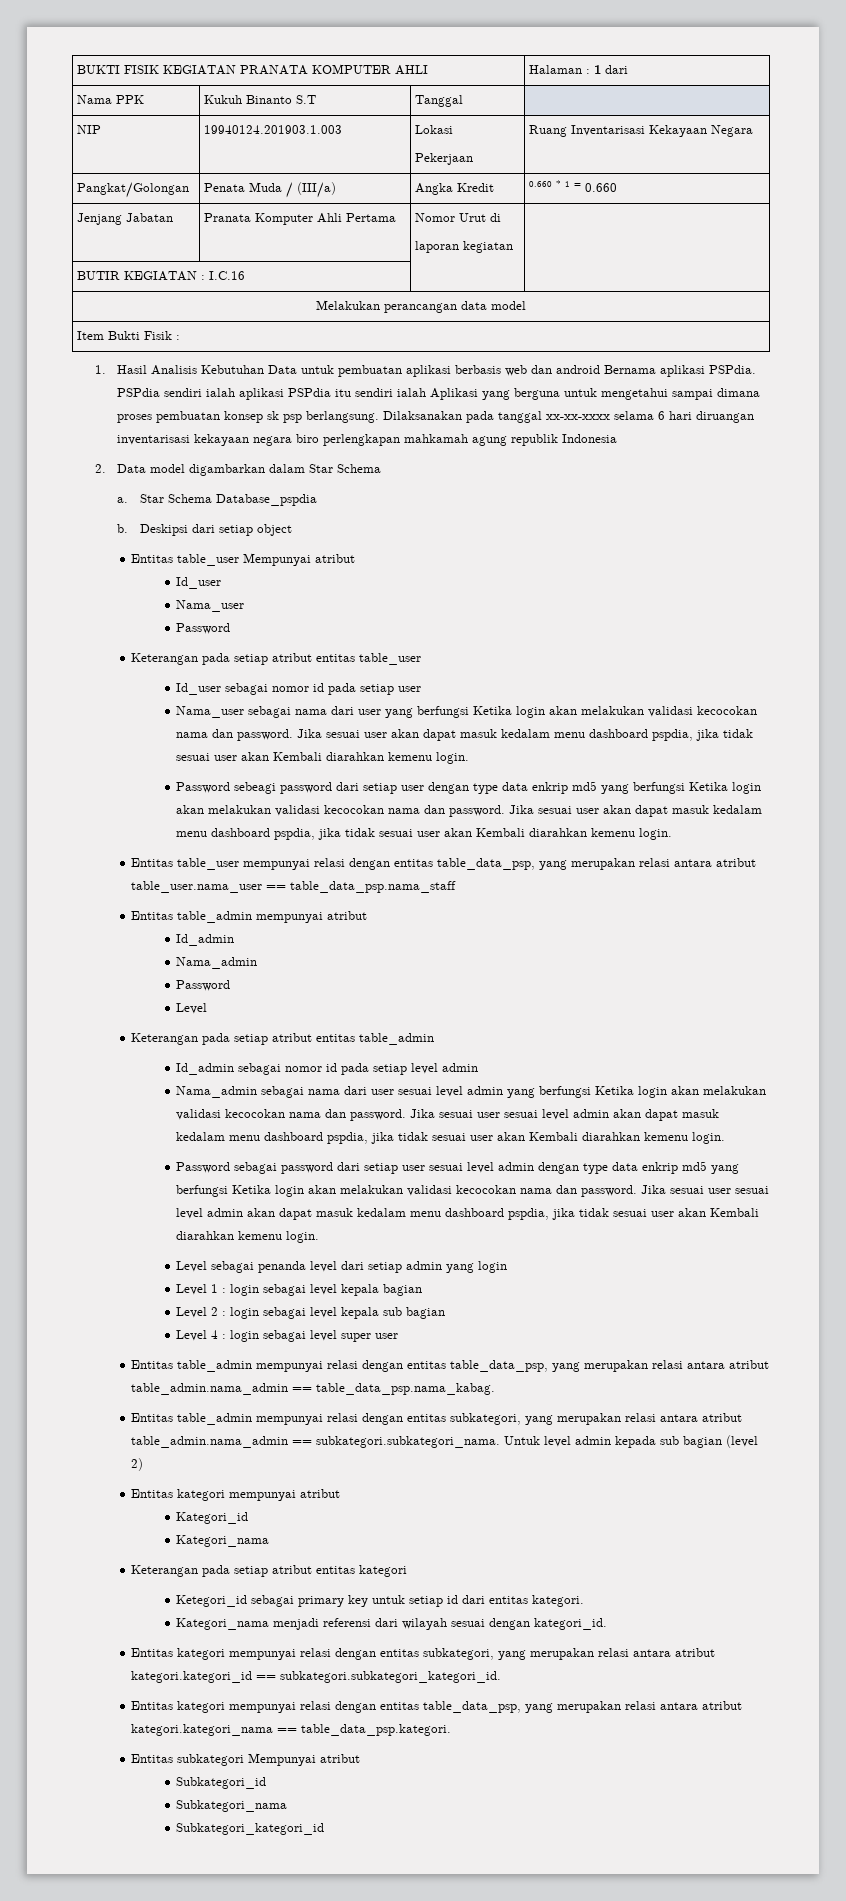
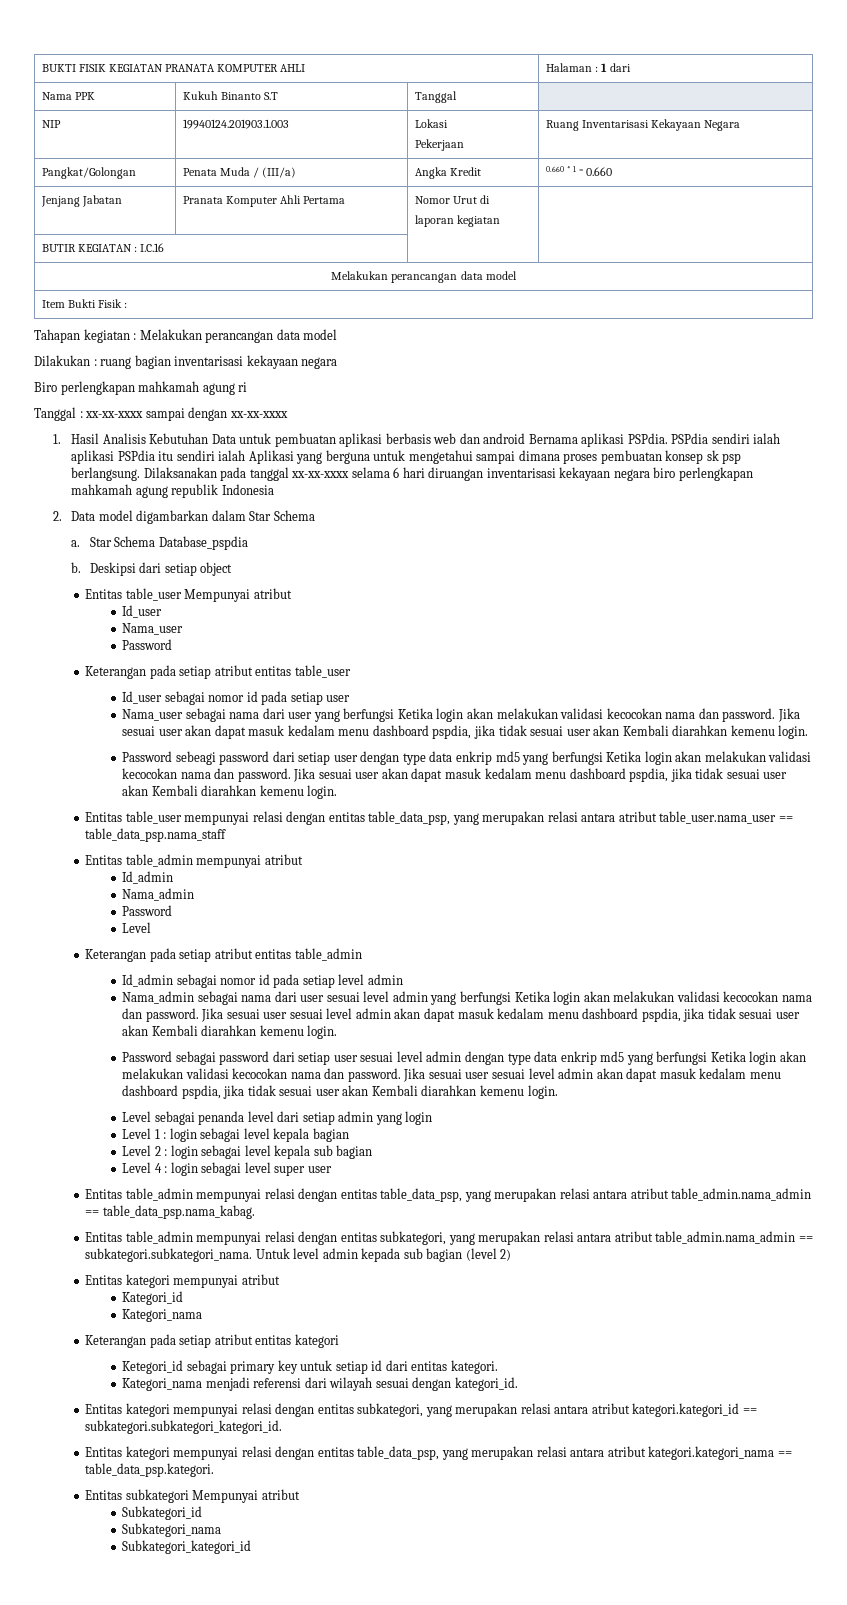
(181, 337) none -> [34,329,338,343] [34,355,338,369] [34,381,248,395] [34,407,288,421] // Tahapan kegiatan : Melakukan perancangan data model // Dilakukan : ruang bagian inventarisasi kekayaan negara // Biro perlengkapan mahkamah agung ri // Tanggal : xx-xx-xxxx sampai dengan xx-xx-xxxx

